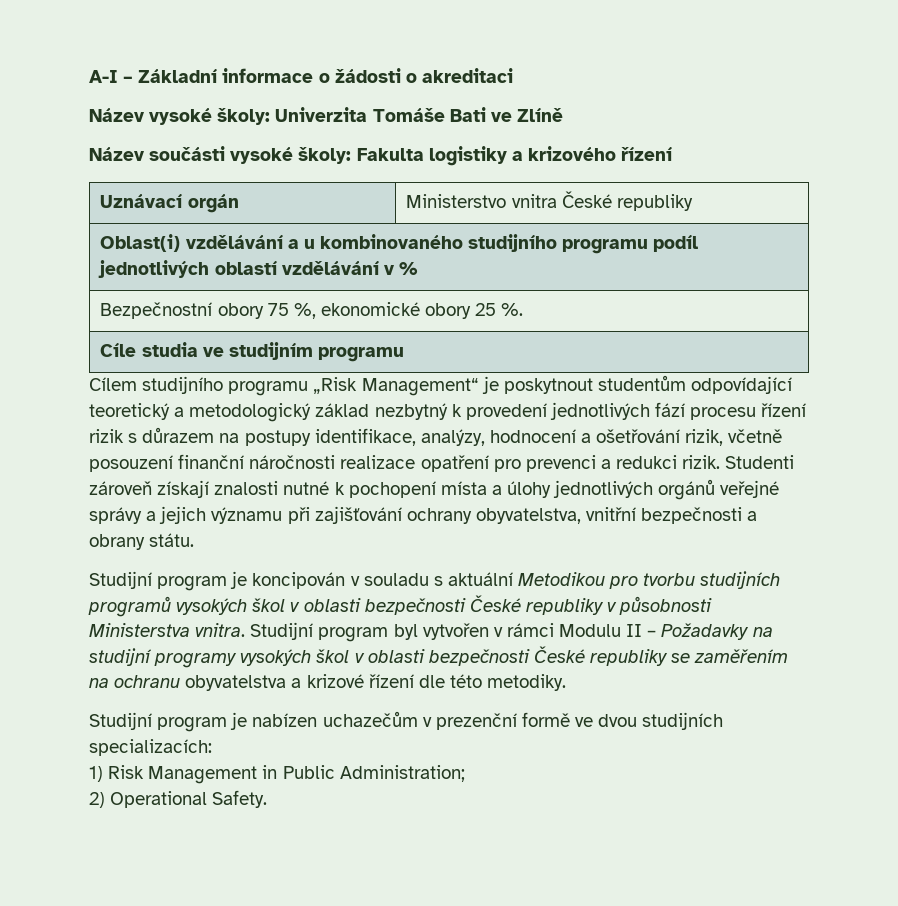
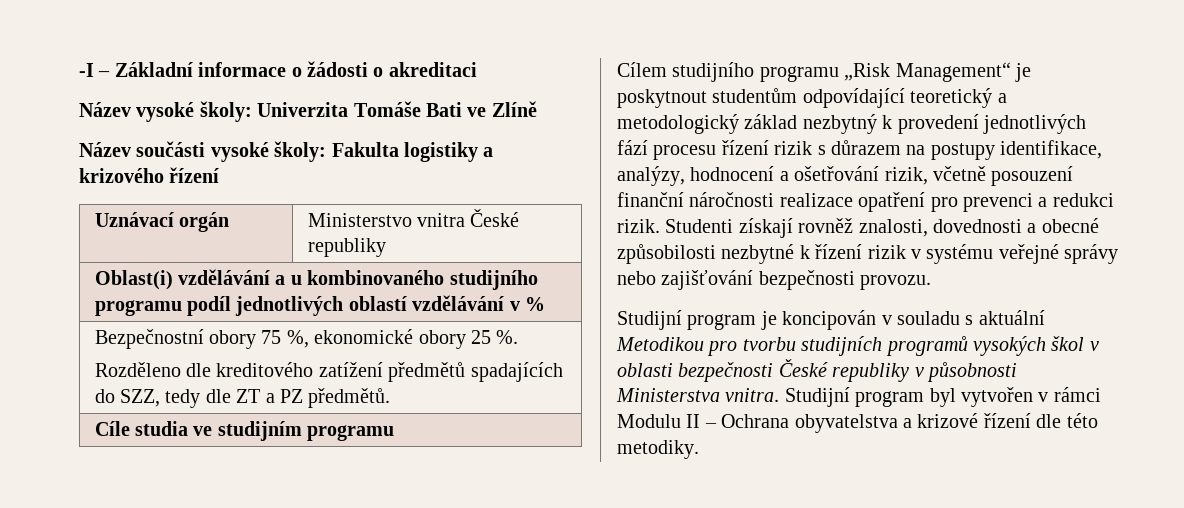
[89,70,118,83] A-I -> [79,63,94,77] -I
(524, 309) none -> [94,362,563,382] [94,388,391,408] // Rozděleno dle kreditového zatížení předmětů spadajících do SZZ, tedy dle ZT a PZ předmětů.
[89,479,780,500] [89,506,758,524] [89,533,195,550] zároveň získají znalosti nutné k pochopení místa a úlohy jednotlivých orgánů veřejné správy a jejich významu při zajišťování ochrany obyvatelstva, vnitřní bezpečnosti a obrany státu. -> [738,218,1099,238] [617,244,1119,264] [617,270,932,290] získají rovněž znalosti, dovednosti a obecné způsobilosti nezbytné k řízení rizik v systému veřejné správy nebo zajišťování bezpečnosti provozu.
[661,623,773,640] [89,646,789,668] [89,675,181,688] Požadavky na studijní programy vysokých škol v oblasti bezpečnosti České republiky se zaměřením na ochranu -> [721,414,790,428] Ochrana
[89,711,724,732] [89,739,212,756] [89,765,465,784] [89,790,268,808] // Studijní program je nabízen uchazečům v prezenční formě ve dvou studijních specializacích: // 1) Risk Management in Public Administration; // 2) Operational Safety. -> (699, 449) none

